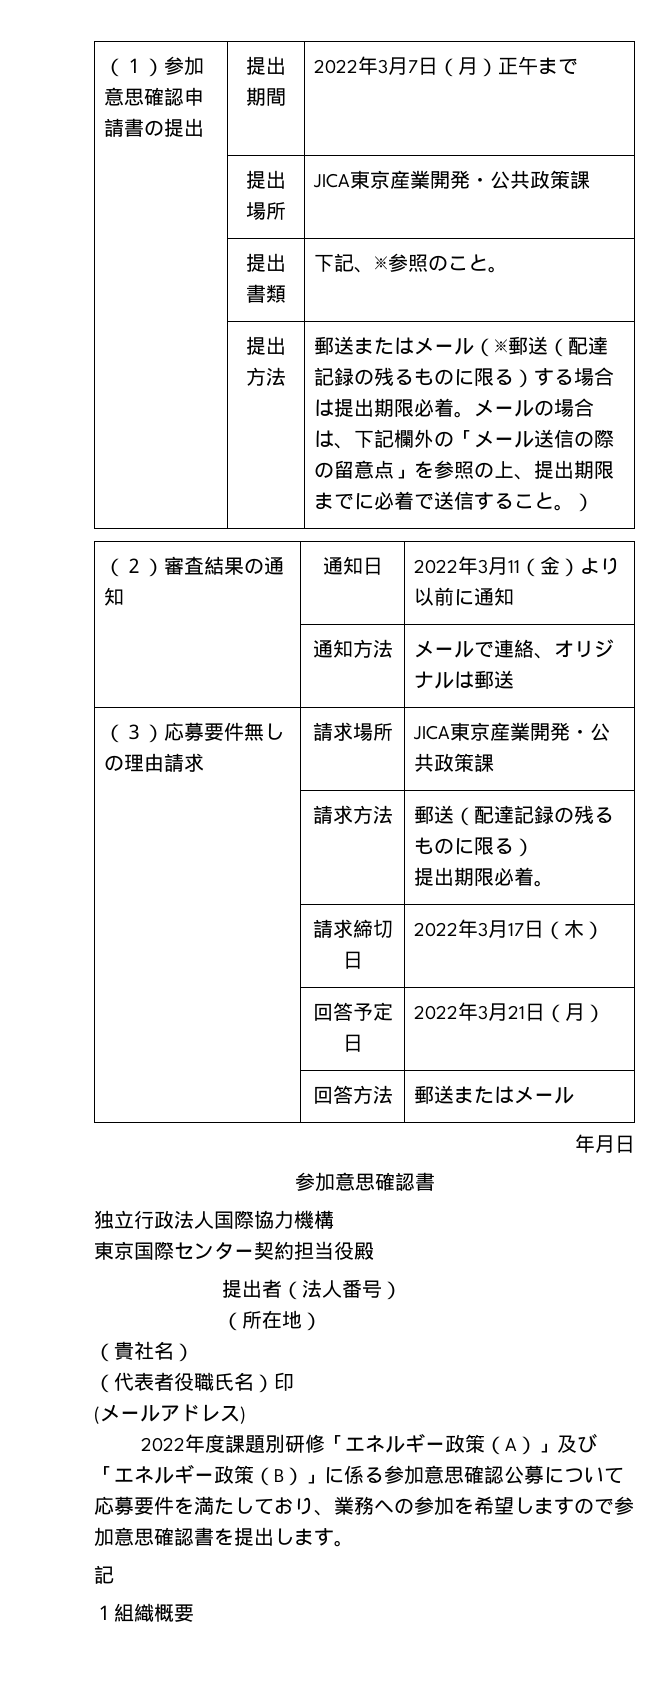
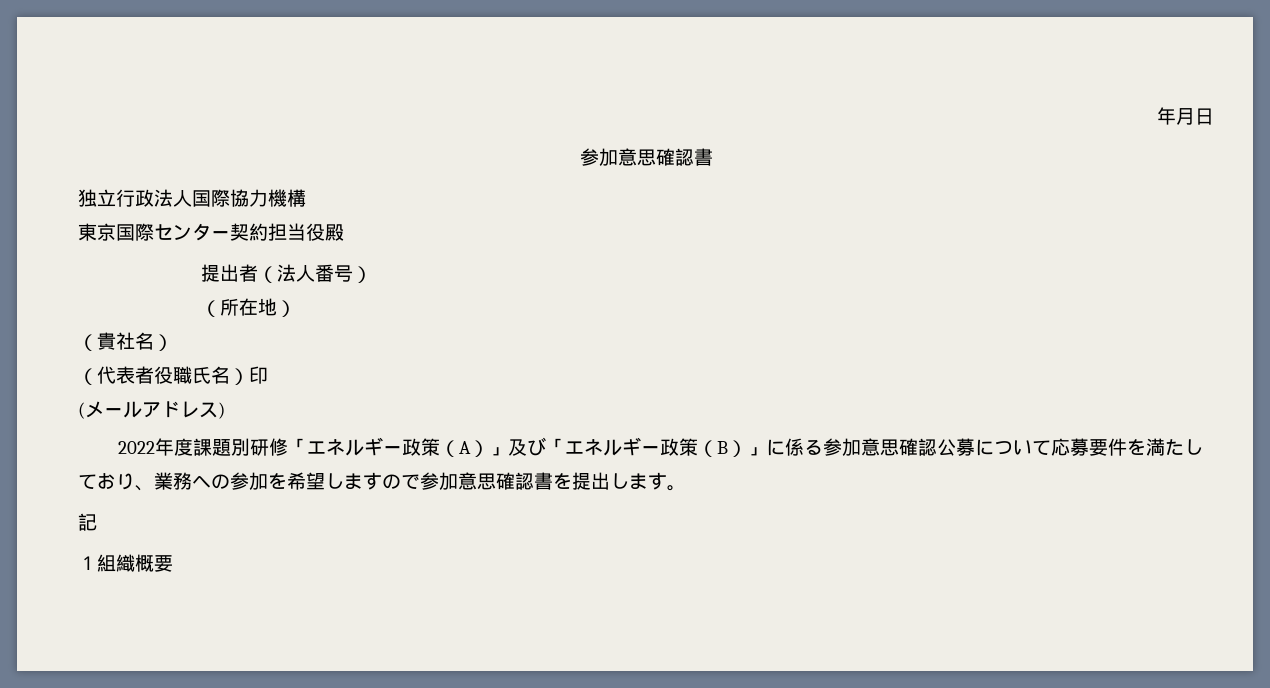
[104,56,205,77] [104,87,205,106] [104,118,205,137] [246,56,286,75] [246,87,286,106] [314,56,579,77] [246,170,286,189] [246,202,286,220] [313,170,591,189] [246,253,286,272] [246,284,286,303] [314,253,509,273] [246,336,286,355] [246,367,286,386] [314,336,609,357] [314,367,615,388] [314,398,595,418] [314,429,615,449] [314,460,615,480] [314,491,595,512] [104,556,285,577] [104,587,125,606] [322,556,383,575] [414,556,621,577] [414,587,515,606] [312,639,393,658] [414,639,615,659] [414,670,515,689] [104,722,285,743] [104,753,205,772] [312,722,393,741] [413,722,611,741] [414,753,495,772] [312,805,393,824] [414,805,615,826] [414,837,535,857] [414,867,555,887] [312,919,393,938] [342,951,363,969] [414,919,605,940] [312,1002,393,1021] [342,1034,363,1052] [414,1002,606,1023] [312,1085,393,1104] [414,1085,575,1104] （１）参加意思確認申請書の提出 | 提出期間 | 2022年3月7日（月）正午まで // | 提出場所 | JICA東京産業開発・公共政策課 // | 提出書類 | 下記、※参照のこと。 // | 提出方法 | 郵送またはメール（※郵送（配達記録の残るものに限る）する場合は提出期限必着。メールの場合は、下記欄外の「メール送信の際の留意点」を参照の上、提出期限までに必着で送信すること。） // （２）審査結果の通知 | 通知日 | 2022年3月11（金）より以前に通知 // | 通知方法 | メールで連絡、オリジナルは郵送 // （３）応募要件無しの理由請求 | 請求場所 | JICA東京産業開発・公共政策課 // | 請求方法 | 郵送（配達記録の残るものに限る） // 提出期限必着。 // | 請求締切日 | 2022年3月17日（木） // | 回答予定日 | 2022年3月21日（月） // | 回答方法 | 郵送またはメール // -> (1157, 116) none

